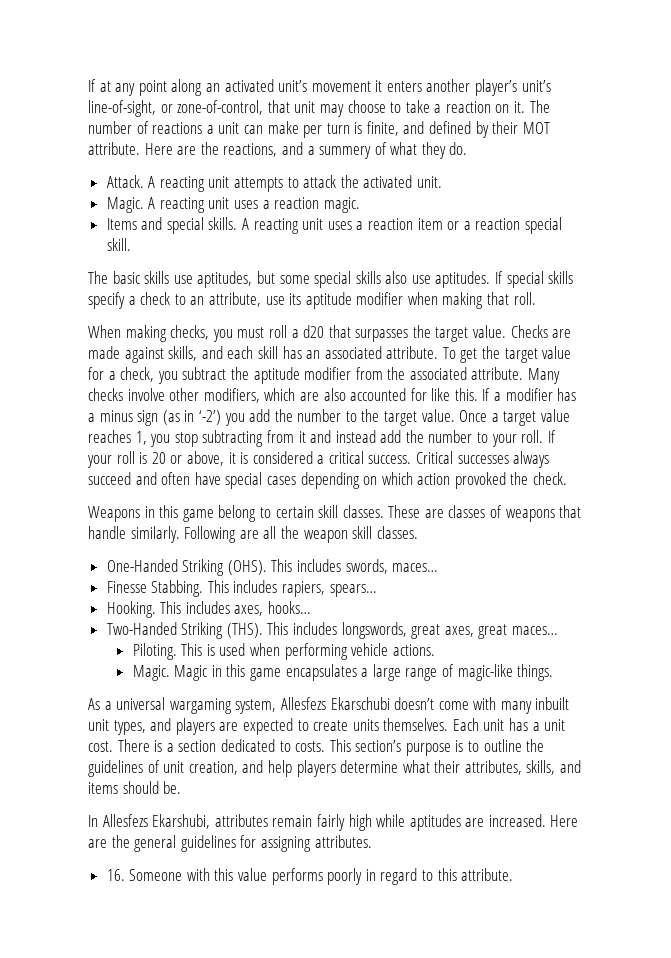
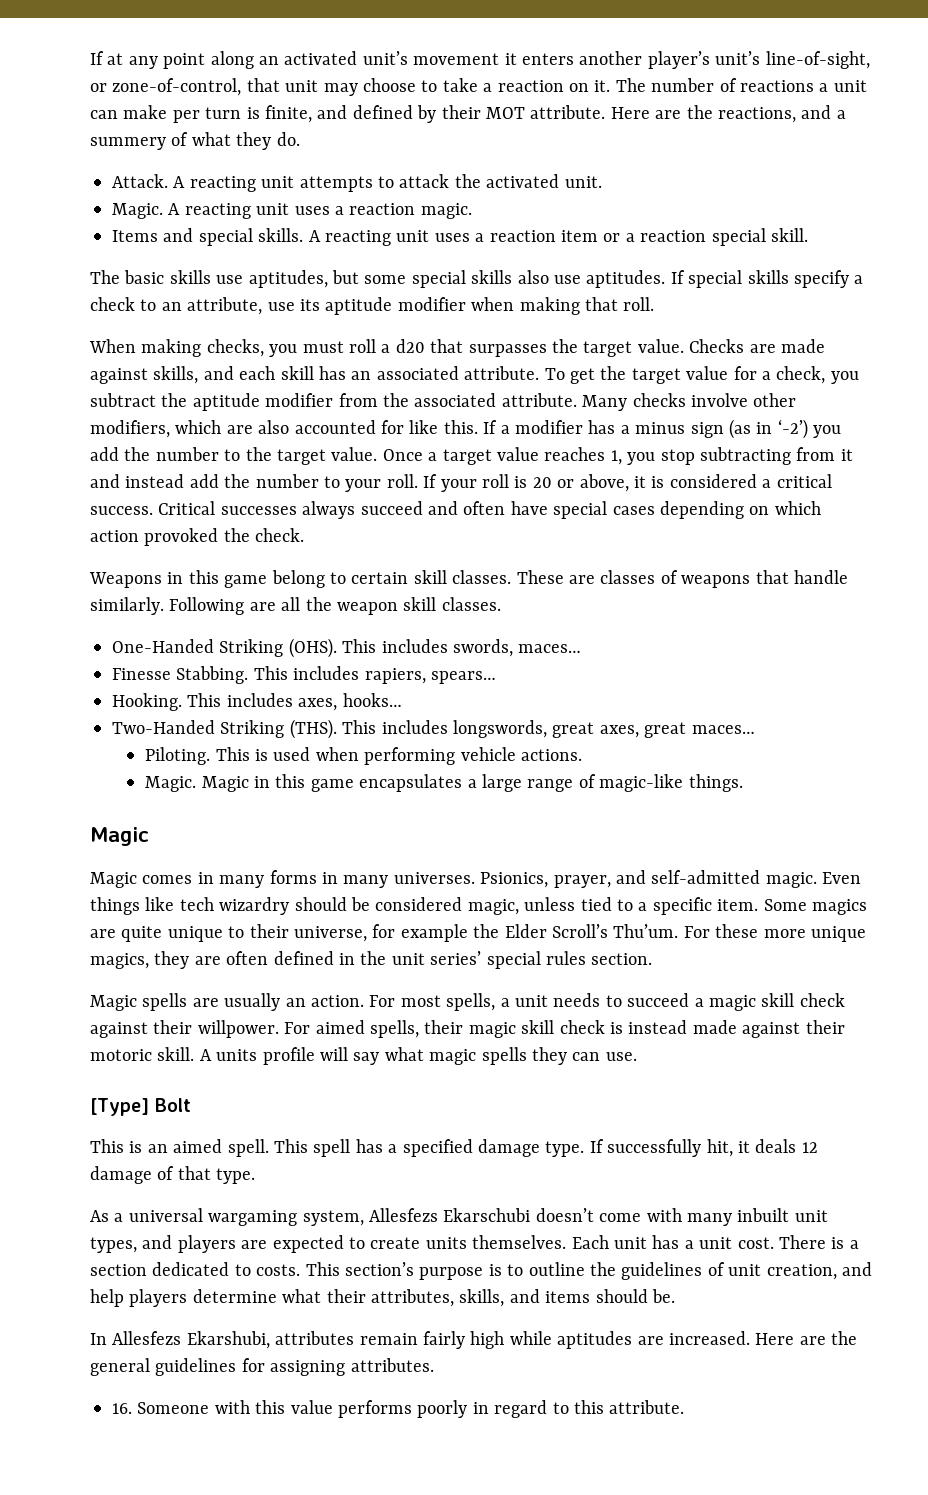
(554, 672) none -> [90,827,149,846] [90,870,862,888] [90,897,867,915] [90,924,866,942] [90,951,653,969] [90,993,845,1011] [90,1020,845,1038] [90,1047,637,1065] [90,1098,191,1116] [90,1139,818,1157] [90,1166,256,1184] // Magic // Magic comes in many forms in many universes. Psionics, prayer, and self-admitted magic. Even things like tech wizardry should be considered magic, unless tied to a specific item. Some magics are quite unique to their universe, for example the Elder Scroll’s Thu’um. For these more unique magics, they are often defined in the unit series’ special rules section. // Magic spells are usually an action. For most spells, a unit needs to succeed a magic skill check against their willpower. For aimed spells, their magic skill check is instead made against their motoric skill. A units profile will say what magic spells they can use. // [Type] Bolt // This is an aimed spell. This spell has a specified damage type. If successfully hit, it deals 12 damage of that type.

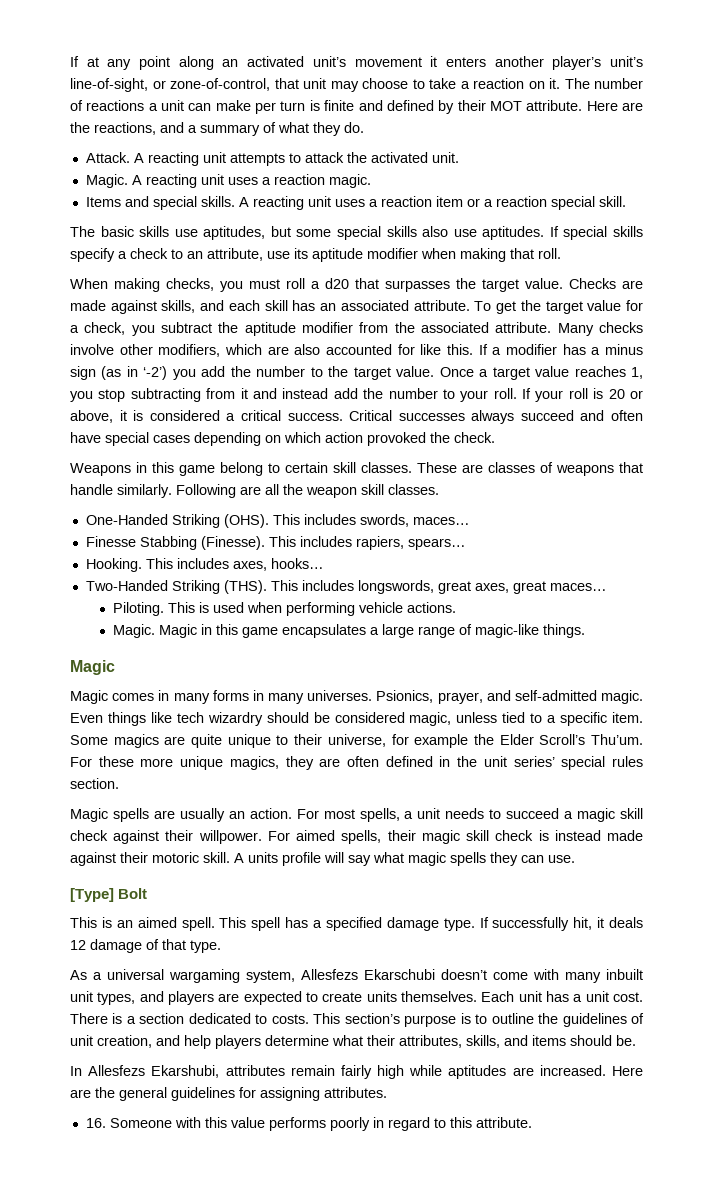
[265,105,312,123] finite, -> [324,100,355,111] finite
[90,137,166,150] summery -> [200,124,260,136] summary
[176,666,249,684] Stabbing. -> [139,536,265,550] Stabbing (Finesse).

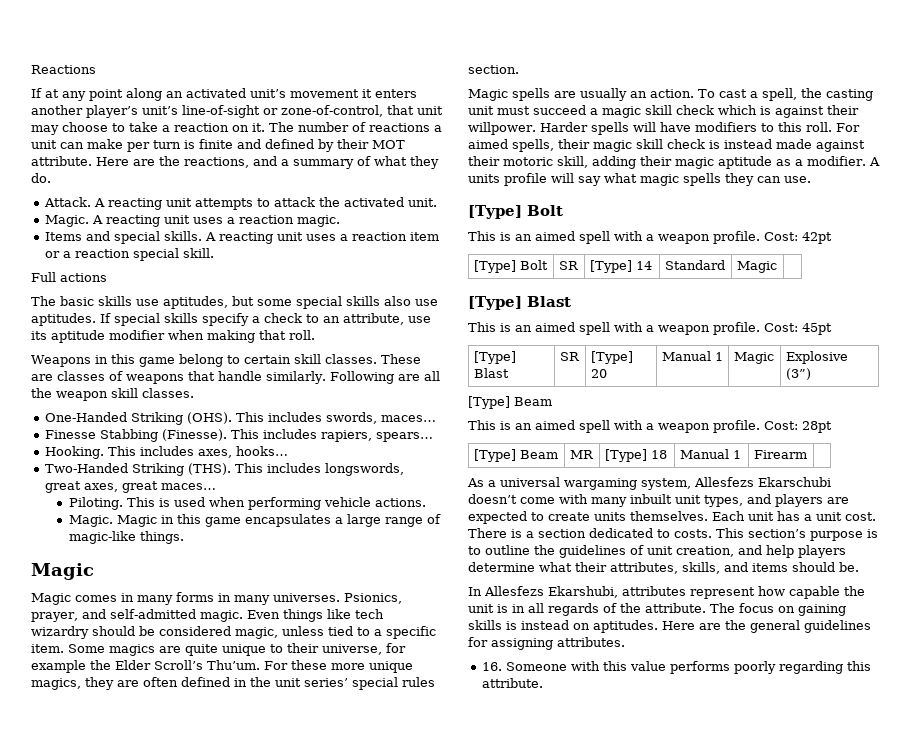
(70, 61) none -> [31,65,96,74] Reactions //
[70,78,148,92] line-of-sight, -> [182,105,260,118] line-of-sight
(626, 201) none -> [31,272,107,282] // Full actions
[70,278,643,292] [70,300,643,314] [70,322,643,336] [70,344,643,357] [70,366,644,380] [70,388,644,402] [70,410,643,424] [70,432,495,446] // When making checks, you must roll a d20 that surpasses the target value. Checks are made against skills, and each skill has an associated attribute. To get the target value for a check, you subtract the aptitude modifier from the associated attribute. Many checks involve other modifiers, which are also accounted for like this. If a modifier has a minus sign (as in ‘-2’) you add the number to the target value. Once a target value reaches 1, you stop subtracting from it and instead add the number to your roll. If your roll is 20 or above, it is considered a critical success. Critical successes always succeed and often have special cases depending on which action provoked the check. -> (315, 335) none
[296,808,502,822] For most spells, a unit needs to -> [698,88,873,101] [468,106,530,115] To cast a spell, the casting unit must
(108, 835) none -> [718,105,771,115] which is
(262, 837) none -> [539,122,832,135] Harder spells will have modifiers to this roll.
[203,852,230,863] skill. -> [557,156,866,169] skill, adding their magic aptitude as a modifier.
[181,917,643,931] [70,939,221,953] spell. This spell has a specified damage type. If successfully hit, it deals 12 damage of that type. -> [579,231,832,244] [473,260,548,273] [558,261,579,270] [589,260,652,273] [664,260,725,270] [736,261,777,273] [468,296,571,310] [468,322,832,335] [473,351,516,364] [473,368,509,378] [559,352,580,361] [590,351,633,364] [590,369,607,378] [661,351,723,361] [733,352,774,364] [785,351,848,364] [785,368,811,380] [468,396,552,409] [468,420,832,433] [473,449,558,462] [569,450,594,459] [604,449,667,462] [679,449,741,459] [753,450,807,459] spell with a weapon profile. Cost: 42pt // [Type] Bolt | SR | [Type] 14 | Standard | Magic | // [Type] Blast // This is an aimed spell with a weapon profile. Cost: 45pt // [Type] Blast | SR | [Type] 20 | Manual 1 | Magic | Explosive (3”) // [Type] Beam // This is an aimed spell with a weapon profile. Cost: 28pt // [Type] Beam | MR | [Type] 18 | Manual 1 | Firearm |
[290,1065,606,1079] remain fairly high while aptitudes are increased. -> [690,586,865,599] [468,603,846,616] [468,620,658,633] represent how capable the unit is in all regards of the attribute. The focus on gaining skills is instead on aptitudes.
[372,1117,446,1131] in regard to -> [779,661,844,674] regarding

